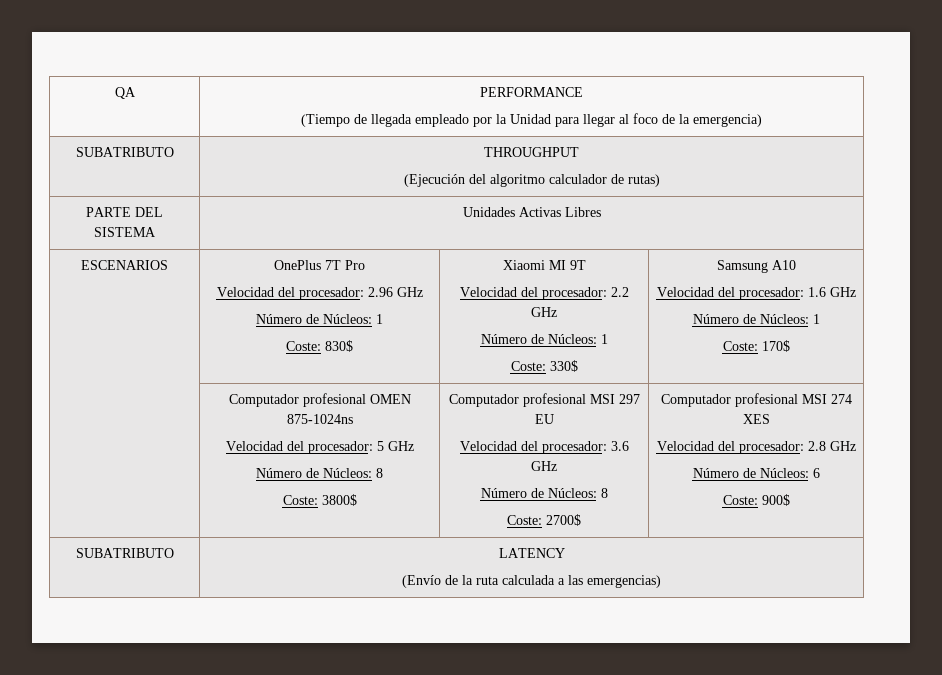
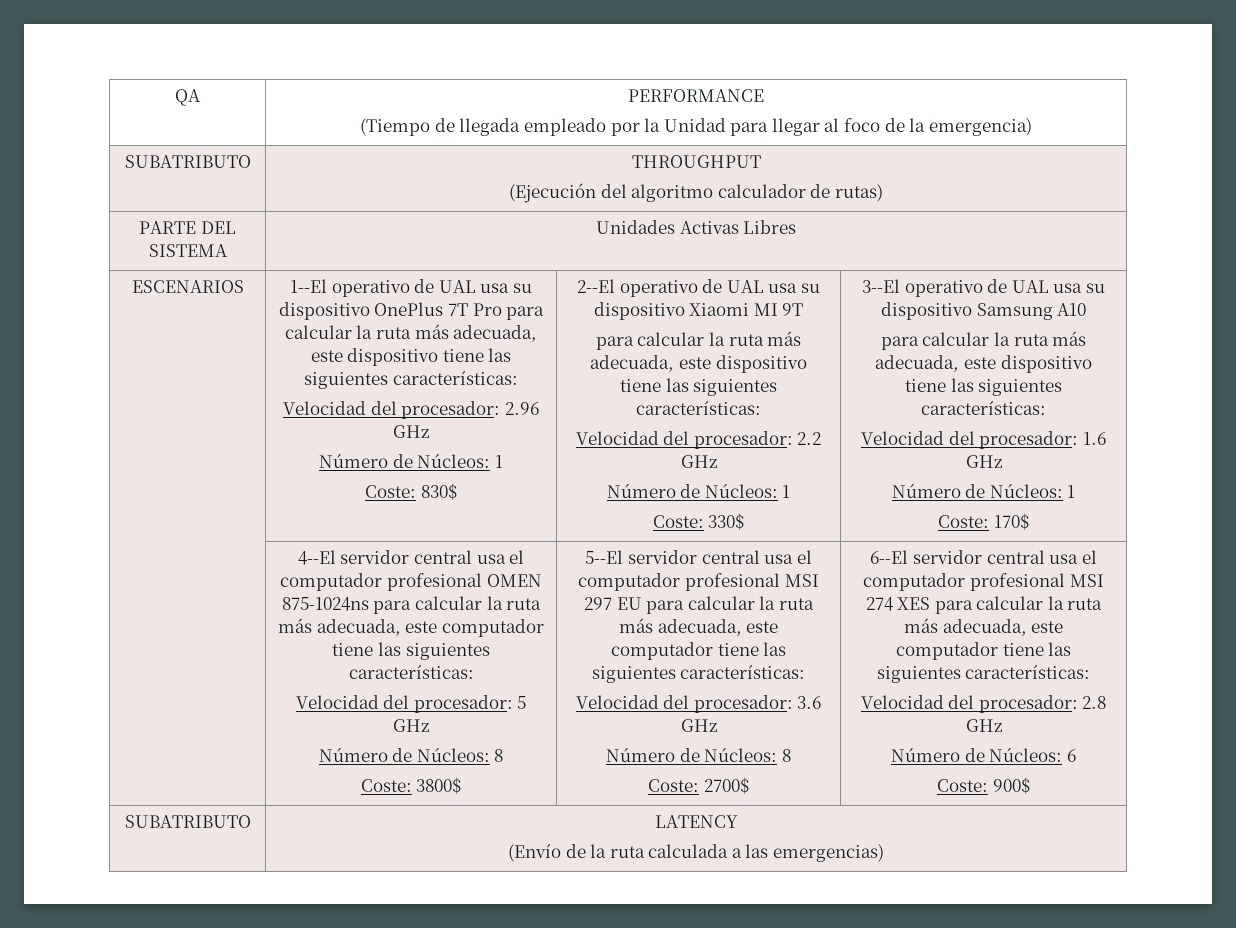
[274,260,365,270] OnePlus 7T Pro -> [290,279,532,297] [278,302,545,320] [284,324,538,342] [310,348,512,366] [304,371,518,389] 1--El operativo de UAL usa su dispositivo OnePlus 7T Pro para calcular la ruta más adecuada, este dispositivo tiene las siguientes características:
[502,260,586,270] Xiaomi MI 9T -> [577,279,820,297] [593,302,804,320] [595,331,802,350] [590,355,807,373] [619,378,778,396] [636,401,761,415] 2--El operativo de UAL usa su dispositivo Xiaomi MI 9T // para calcular la ruta más adecuada, este dispositivo tiene las siguientes características:
[716,260,796,273] Samsung A10 -> [862,279,1105,297] [880,302,1087,320] [880,331,1087,350] [875,355,1092,373] [904,378,1063,396] [921,401,1046,415] 3--El operativo de UAL usa su dispositivo Samsung A10 // para calcular la ruta más adecuada, este dispositivo tiene las siguientes características:
[228,393,411,407] [286,414,353,424] Computador profesional OMEN 875-1024ns -> [297,550,525,565] [280,573,542,591] [281,596,542,614] [278,618,544,637] [332,642,490,660] [348,665,474,679] 4--El servidor central usa el computador profesional OMEN 875-1024ns para calcular la ruta más adecuada, este computador tiene las siguientes características:
[448,393,640,407] [534,414,554,424] Computador profesional MSI 297 EU -> [585,550,812,564] [578,573,819,591] [584,596,814,614] [618,618,779,636] [610,642,787,660] [591,665,806,683] 5--El servidor central usa el computador profesional MSI 297 EU para calcular la ruta más adecuada, este computador tiene las siguientes características:
[660,393,852,407] [742,414,770,424] Computador profesional MSI 274 XES -> [870,550,1097,564] [863,573,1104,591] [865,596,1103,614] [903,618,1064,636] [895,642,1072,660] [876,665,1091,683] 6--El servidor central usa el computador profesional MSI 274 XES para calcular la ruta más adecuada, este computador tiene las siguientes características:

